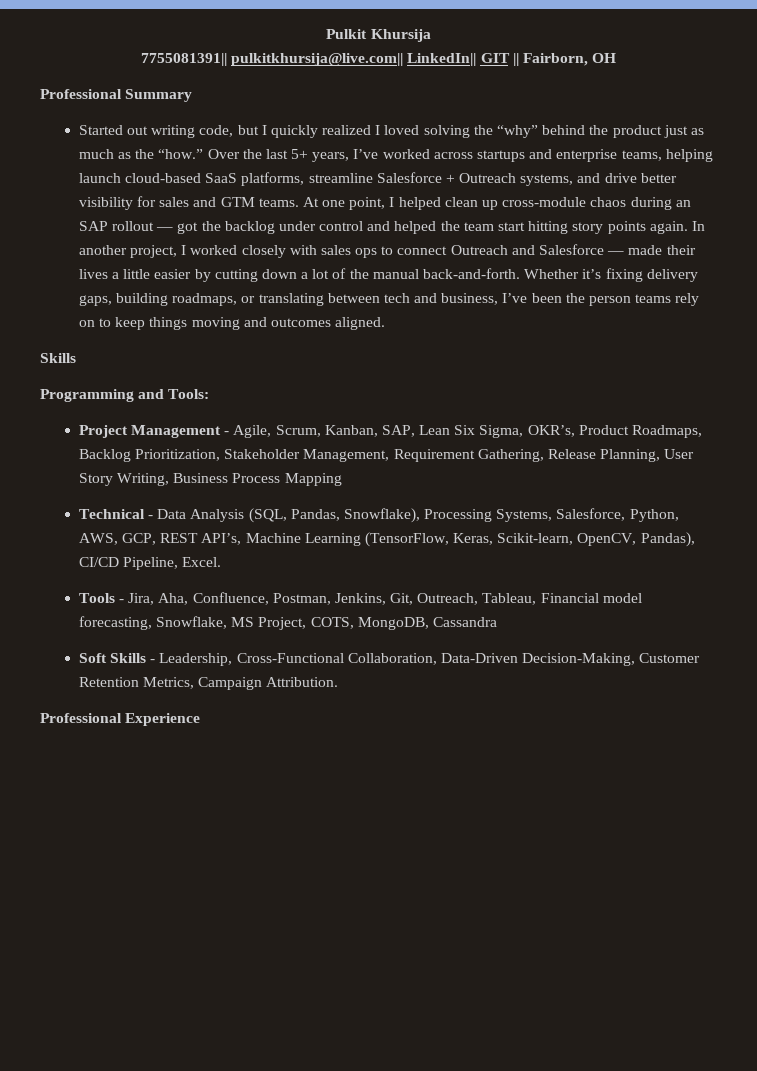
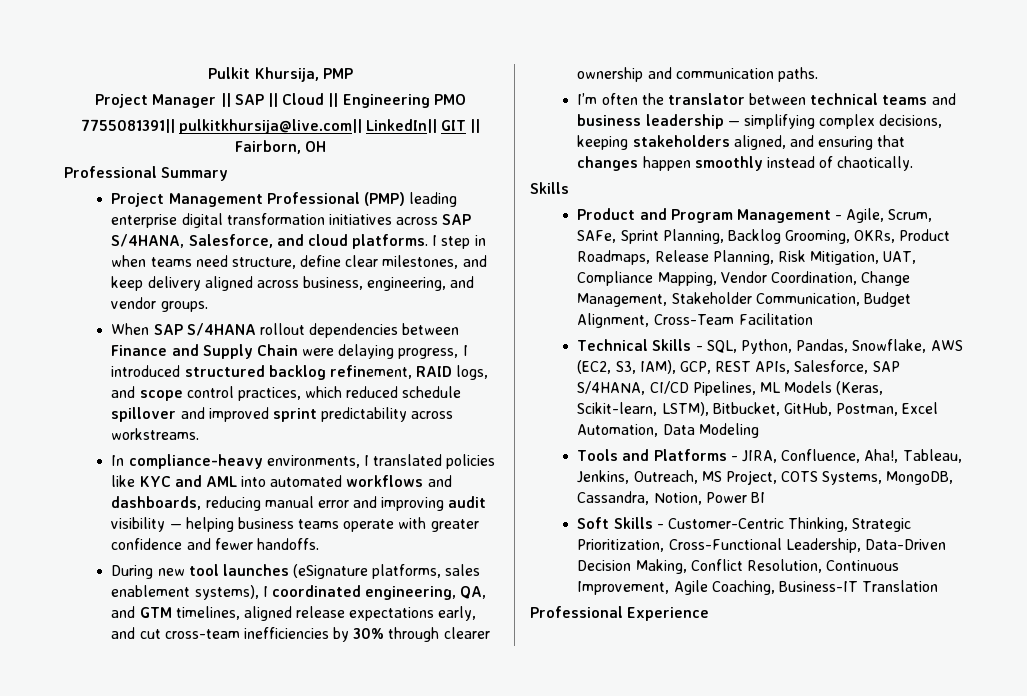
[370,29,431,42] Khursija -> [254,67,353,82] [95,93,466,108] Khursija, PMP // Project Manager || SAP || Cloud || Engineering PMO
[78,125,704,138] [78,149,713,162] [78,172,677,186] [78,196,691,210] [78,221,705,234] [78,244,696,258] [78,268,698,282] [78,293,700,306] [78,317,386,330] [40,353,76,363] [40,389,210,402] [78,425,702,438] [78,449,695,462] [78,473,342,486] [78,508,679,523] [78,532,695,547] [78,557,222,570] [78,592,642,605] [78,616,497,630] [78,653,701,666] [78,677,339,690] Started out writing code, but I quickly realized I loved solving the “why” behind the product just as much as the “how.” Over the last 5+ years, I’ve worked across startups and enterprise teams, helping launch cloud-based SaaS platforms, streamline Salesforce + Outreach systems, and drive better visibility for sales and GTM teams. At one point, I helped clean up cross-module chaos during an SAP rollout — got the backlog under control and helped the team start hitting story points again. In another project, I worked closely with sales ops to connect Outreach and Salesforce — made their lives a little easier by cutting down a lot of the manual back-and-forth. Whether it’s fixing delivery gaps, building roadmaps, or translating between tech and business, I’ve been the person teams rely on to keep things moving and outcomes aligned. // Skills // Programming and Tools: // Project Management - Agile, Scrum, Kanban, SAP, Lean Six Sigma, OKR’s, Product Roadmaps, Backlog Prioritization, Stakeholder Management, Requirement Gathering, Release Planning, User Story Writing, Business Process Mapping // Technical - Data Analysis (SQL, Pandas, Snowflake), Processing Systems, Salesforce, Python, AWS, GCP, REST API’s, Machine Learning (TensorFlow, Keras, Scikit-learn, OpenCV, Pandas), CI/CD Pipeline, Excel. // Tools - Jira, Aha, Confluence, Postman, Jenkins, Git, Outreach, Tableau, Financial model forecasting, Snowflake, MS Project, COTS, MongoDB, Cassandra // Soft Skills - Leadership, Cross-Functional Collaboration, Data-Driven Decision-Making, Customer Retention Metrics, Campaign Attribution. -> [111,192,458,207] [111,213,472,228] [111,234,486,249] [111,255,487,269] [111,276,475,291] [111,297,208,312] [111,323,460,338] [111,344,468,359] [111,365,489,380] [111,386,462,401] [111,407,454,422] [111,428,200,440] [111,454,496,469] [111,475,452,487] [111,496,487,511] [111,517,479,532] [111,538,319,550] [111,564,481,579] [111,585,487,600] [111,606,477,621] [111,627,490,642] [577,67,818,82] [577,93,956,105] [577,114,943,129] [577,135,906,150] [577,156,914,171] [530,182,569,194] [577,208,933,223] [577,229,951,244] [577,250,917,265] [577,271,911,286] [577,292,911,307] [577,313,813,328] [577,339,963,354] [577,360,900,374] [577,381,884,396] [577,402,939,416] [577,423,759,438] [577,449,962,463] [577,470,954,485] [577,491,765,505] [577,517,912,532] [577,538,946,553] [577,559,900,574] [577,580,939,595] Project Management Professional (PMP) leading enterprise digital transformation initiatives across SAP S/4HANA, Salesforce, and cloud platforms. I step in when teams need structure, define clear milestones, and keep delivery aligned across business, engineering, and vendor groups. // When SAP S/4HANA rollout dependencies between Finance and Supply Chain were delaying progress, I introduced structured backlog refinement, RAID logs, and scope control practices, which reduced schedule spillover and improved sprint predictability across workstreams. // In compliance-heavy environments, I translated policies like KYC and AML into automated workflows and dashboards, reducing manual error and improving audit visibility — helping business teams operate with greater confidence and fewer handoffs. // During new tool launches (eSignature platforms, sales enablement systems), I coordinated engineering, QA, and GTM timelines, aligned release expectations early, and cut cross-team inefficiencies by 30% through clearer ownership and communication paths. // I’m often the translator between technical teams and business leadership — simplifying complex decisions, keeping stakeholders aligned, and ensuring that changes happen smoothly instead of chaotically. // Skills // Product and Program Management - Agile, Scrum, SAFe, Sprint Planning, Backlog Grooming, OKRs, Product Roadmaps, Release Planning, Risk Mitigation, UAT, Compliance Mapping, Vendor Coordination, Change Management, Stakeholder Communication, Budget Alignment, Cross-Team Facilitation // Technical Skills - SQL, Python, Pandas, Snowflake, AWS (EC2, S3, IAM), GCP, REST APIs, Salesforce, SAP S/4HANA, CI/CD Pipelines, ML Models (Keras, Scikit-learn, LSTM), Bitbucket, GitHub, Postman, Excel Automation, Data Modeling // Tools and Platforms - JIRA, Confluence, Aha!, Tableau, Jenkins, Outreach, MS Project, COTS Systems, MongoDB, Cassandra, Notion, Power BI // Soft Skills - Customer-Centric Thinking, Strategic Prioritization, Cross-Functional Leadership, Data-Driven Decision Making, Conflict Resolution, Continuous Improvement, Agile Coaching, Business-IT Translation

